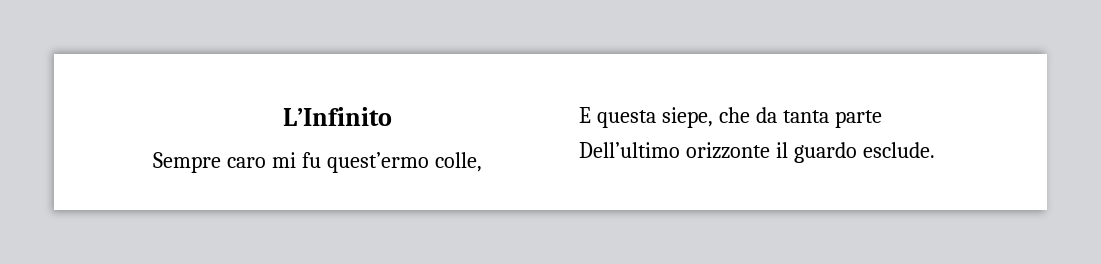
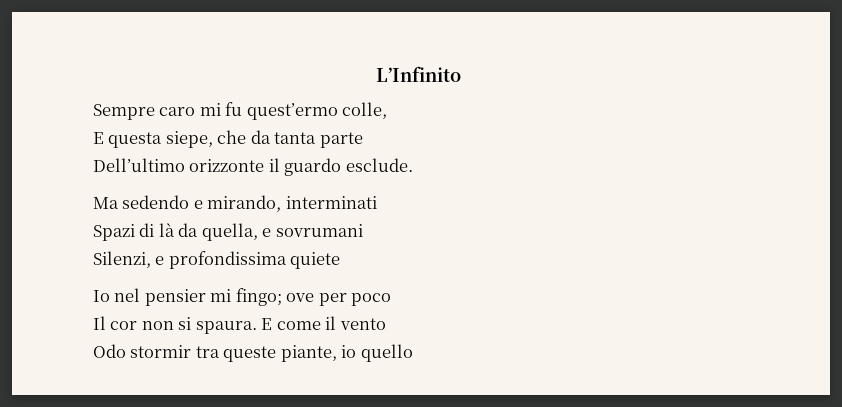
(935, 150) none -> [93,195,377,212] [93,223,363,241] [93,251,341,269] [93,288,392,306] [93,316,386,334] [93,344,413,362] // Ma sedendo e mirando, interminati // Spazi di là da quella, e sovrumani // Silenzi, e profondissima quiete // Io nel pensier mi fingo; ove per poco // Il cor non si spaura. E come il vento // Odo stormir tra queste piante, io quello

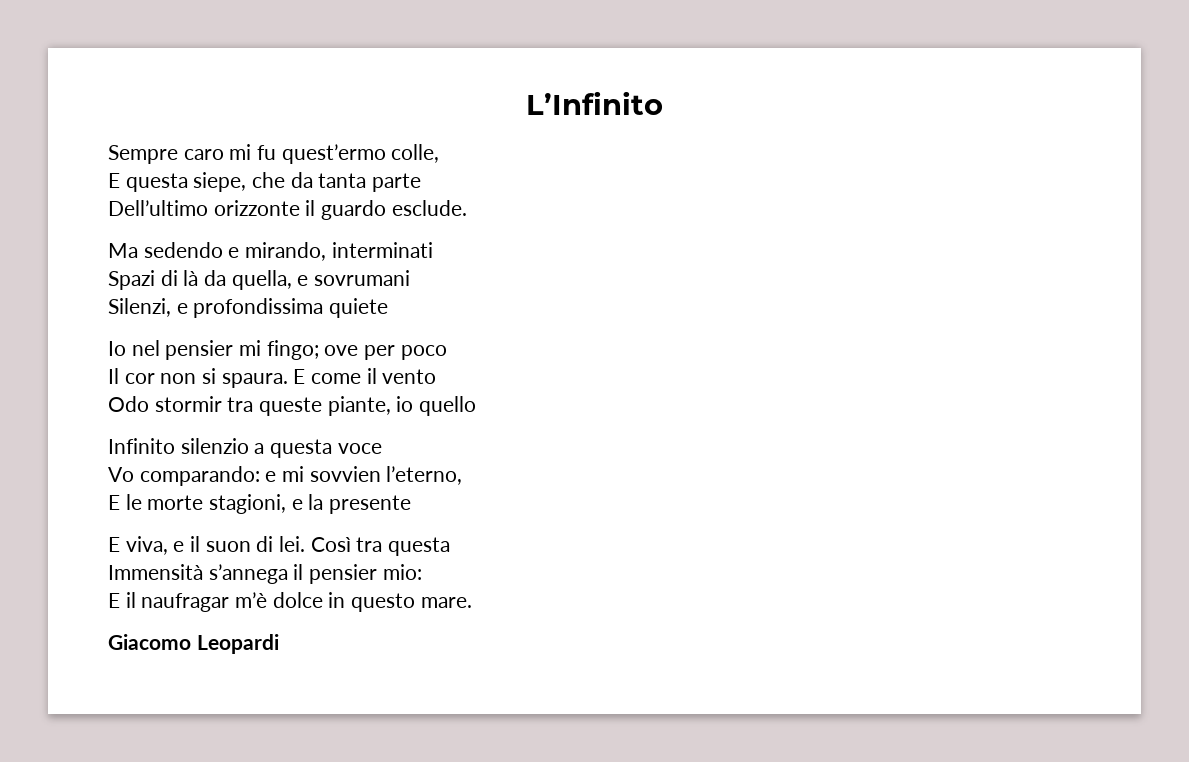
(413, 353) none -> [108,438,382,458] [108,466,463,486] [108,494,412,514] [108,536,451,556] [108,564,422,584] [108,592,472,612] [108,634,279,654] // Infinito silenzio a questa voce // Vo comparando: e mi sovvien l’eterno, // E le morte stagioni, e la presente // E viva, e il suon di lei. Così tra questa // Immensità s’annega il pensier mio: // E il naufragar m’è dolce in questo mare. // Giacomo Leopardi

